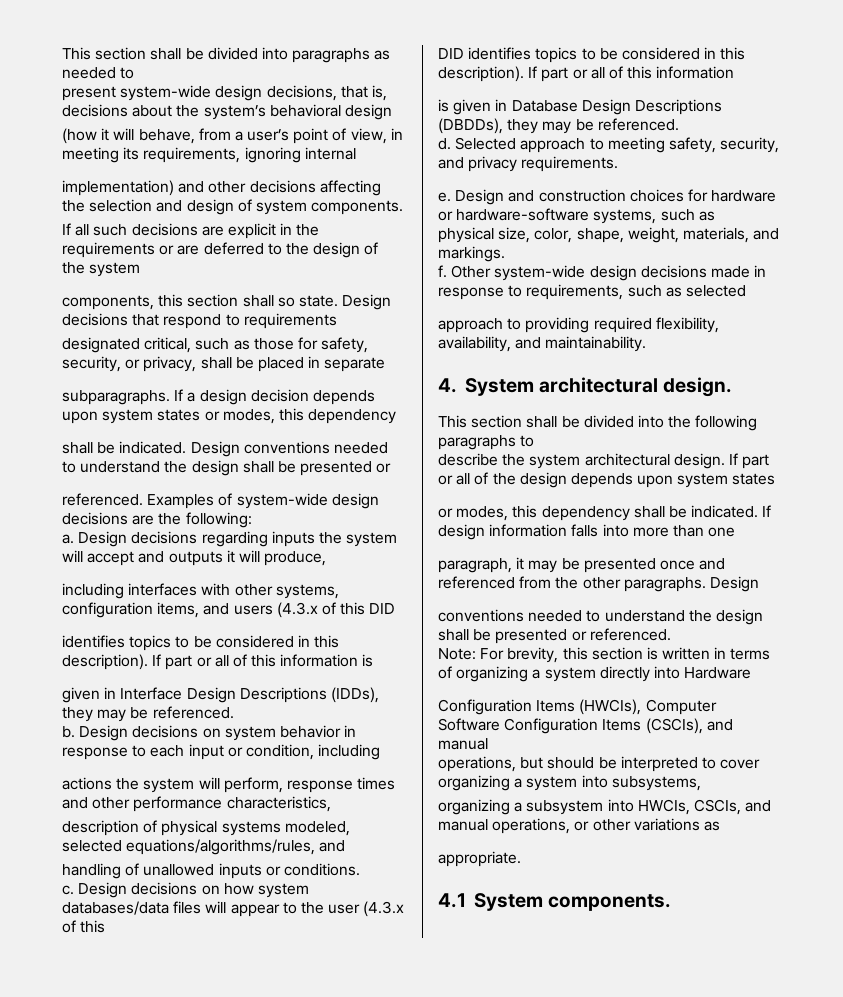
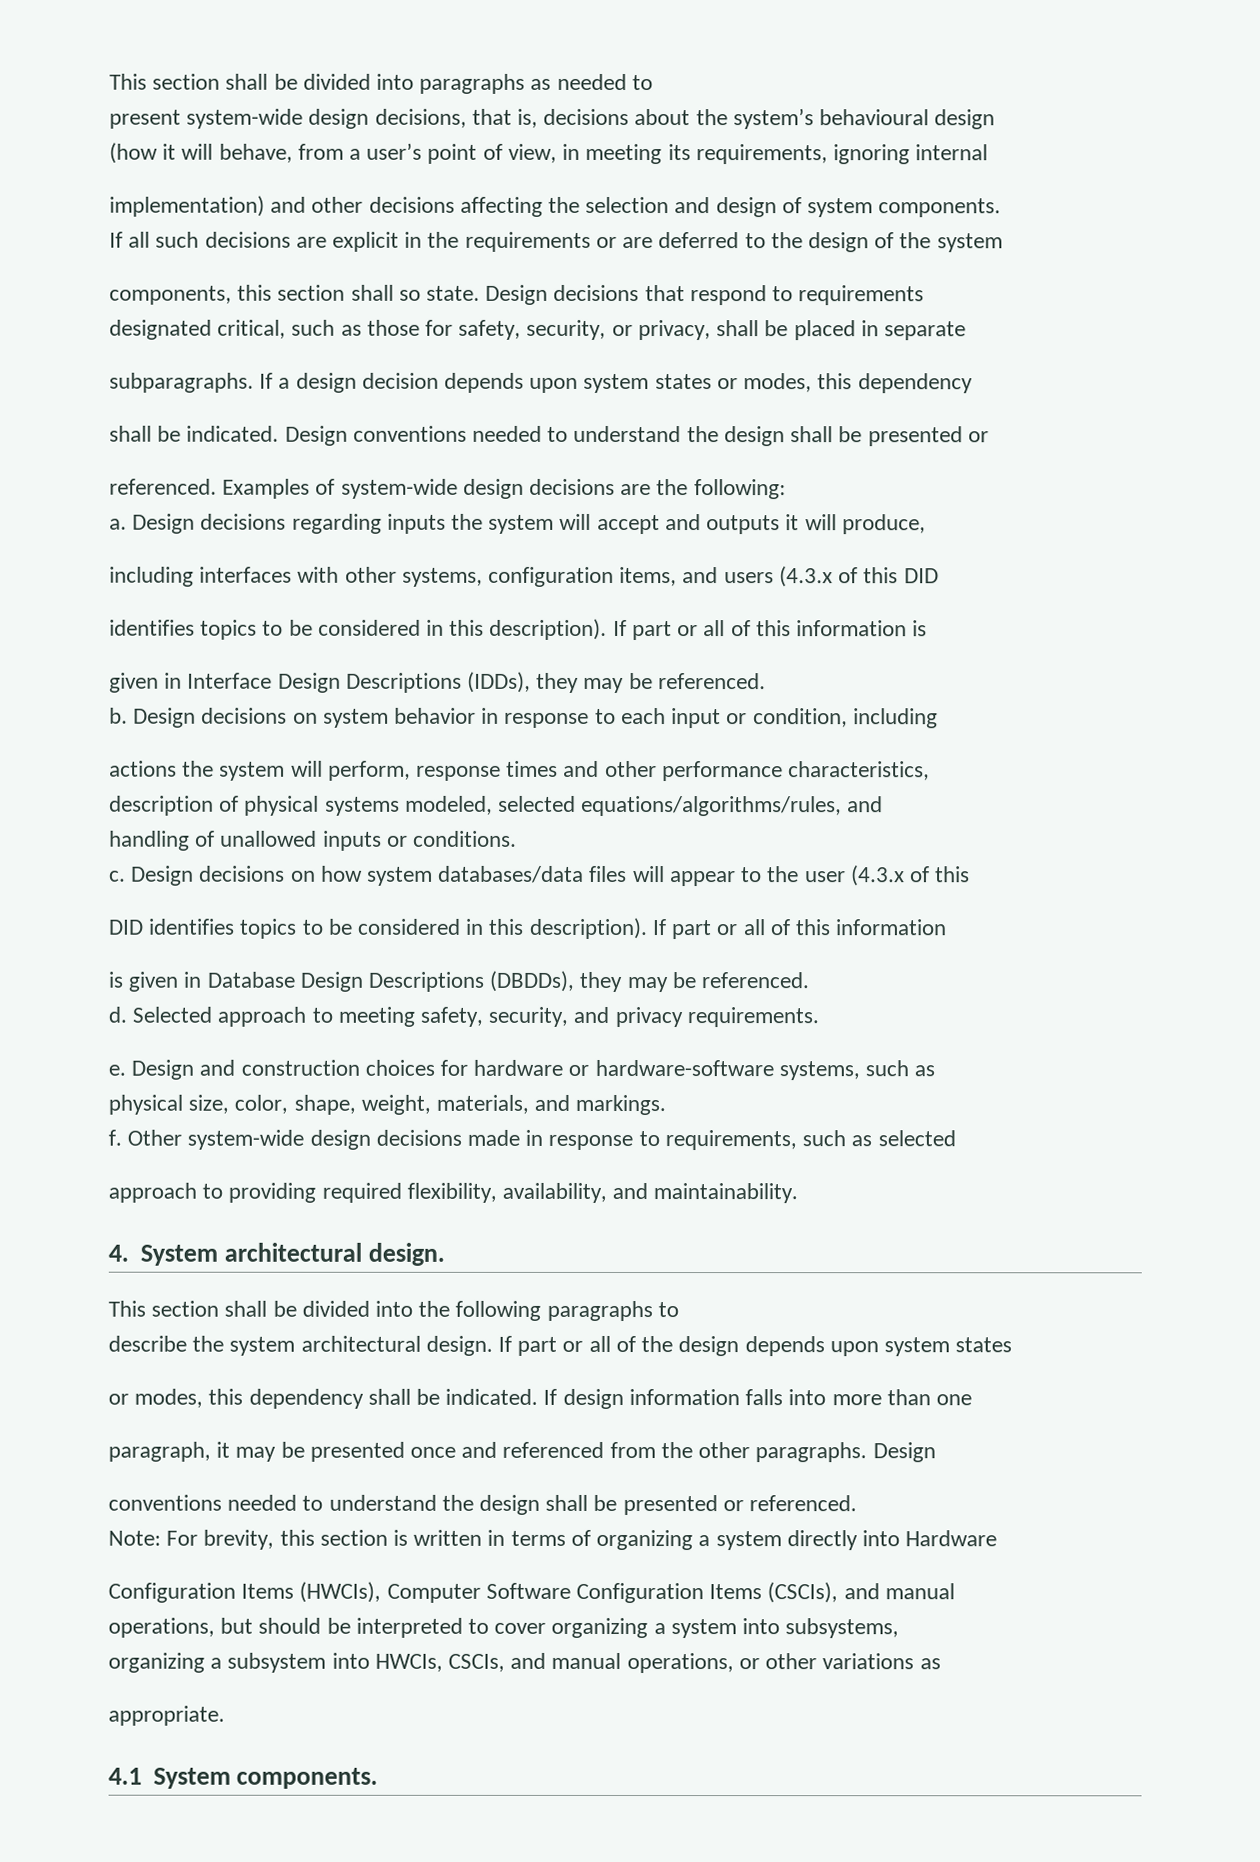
[269,104,341,117] behavioral -> [819,109,930,126] behavioural

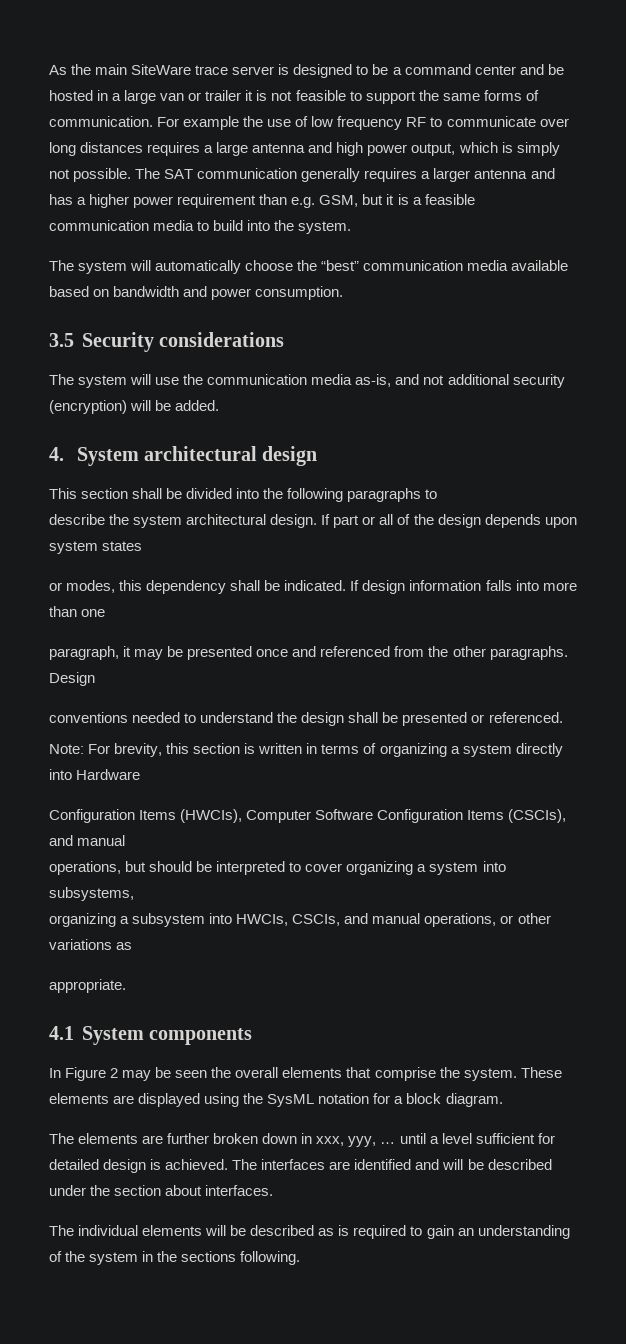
[109,73,653,94] [109,108,996,130] [109,142,989,165] [109,195,1002,218] [109,231,1003,253] [109,284,925,306] [109,319,966,341] [109,372,973,394] [109,425,989,447] [109,478,786,500] [109,513,926,535] [109,566,939,588] [109,618,928,641] [109,671,766,693] [109,707,938,729] [109,760,931,782] [109,795,884,817] [109,830,518,851] [109,865,971,887] [108,917,948,940] [108,970,810,993] [108,1006,819,1028] [108,1059,936,1081] [108,1094,667,1116] [108,1129,956,1151] [108,1182,799,1204] This section shall be divided into paragraphs as needed to // present system-wide design decisions, that is, decisions about the system’s behavioural design // (how it will behave, from a user’s point of view, in meeting its requirements, ignoring internal // implementation) and other decisions affecting the selection and design of system components. // If all such decisions are explicit in the requirements or are deferred to the design of the system // components, this section shall so state. Design decisions that respond to requirements // designated critical, such as those for safety, security, or privacy, shall be placed in separate // subparagraphs. If a design decision depends upon system states or modes, this dependency // shall be indicated. Design conventions needed to understand the design shall be presented or // referenced. Examples of system-wide design decisions are the following: // a. Design decisions regarding inputs the system will accept and outputs it will produce, // including interfaces with other systems, configuration items, and users (4.3.x of this DID // identifies topics to be considered in this description). If part or all of this information is // given in Interface Design Descriptions (IDDs), they may be referenced. // b. Design decisions on system behavior in response to each input or condition, including // actions the system will perform, response times and other performance characteristics, // description of physical systems modeled, selected equations/algorithms/rules, and // handling of unallowed inputs or conditions. // c. Design decisions on how system databases/data files will appear to the user (4.3.x of this // DID identifies topics to be considered in this description). If part or all of this information // is given in Database Design Descriptions (DBDDs), they may be referenced. // d. Selected approach to meeting safety, security, and privacy requirements. // e. Design and construction choices for hardware or hardware-software systems, such as // physical size, color, shape, weight, materials, and markings. // f. Other system-wide design decisions made in response to requirements, such as selected // approach to providing required flexibility, availability, and maintainability. -> [49,64,564,78] [49,90,539,104] [49,116,569,130] [49,142,560,156] [49,168,555,182] [49,194,475,208] [49,220,352,234] [49,260,569,274] [49,286,344,300] [49,332,284,352] [49,374,565,388] [49,400,220,414] As the main SiteWare trace server is designed to be a command center and be hosted in a large van or trailer it is not feasible to support the same forms of communication. For example the use of low frequency RF to communicate over long distances requires a large antenna and high power output, which is simply not possible. The SAT communication generally requires a larger antenna and has a higher power requirement than e.g. GSM, but it is a feasible communication media to build into the system. // The system will automatically choose the “best” communication media available based on bandwidth and power consumption. // 3.5 Security considerations // The system will use the communication media as-is, and not additional security (encryption) will be added.
[367,1242,445,1266] design. -> [262,446,318,466] design
[236,1767,379,1789] components. -> [148,1028,252,1045] [49,1067,562,1081] [49,1093,503,1107] [49,1133,555,1147] [49,1159,552,1173] [49,1185,274,1196] [49,1225,570,1239] [49,1251,301,1265] components // In Figure 2 may be seen the overall elements that comprise the system. These elements are displayed using the SysML notation for a block diagram. // The elements are further broken down in xxx, yyy, … until a level sufficient for detailed design is achieved. The interfaces are identified and will be described under the section about interfaces. // The individual elements will be described as is required to gain an understanding of the system in the sections following.

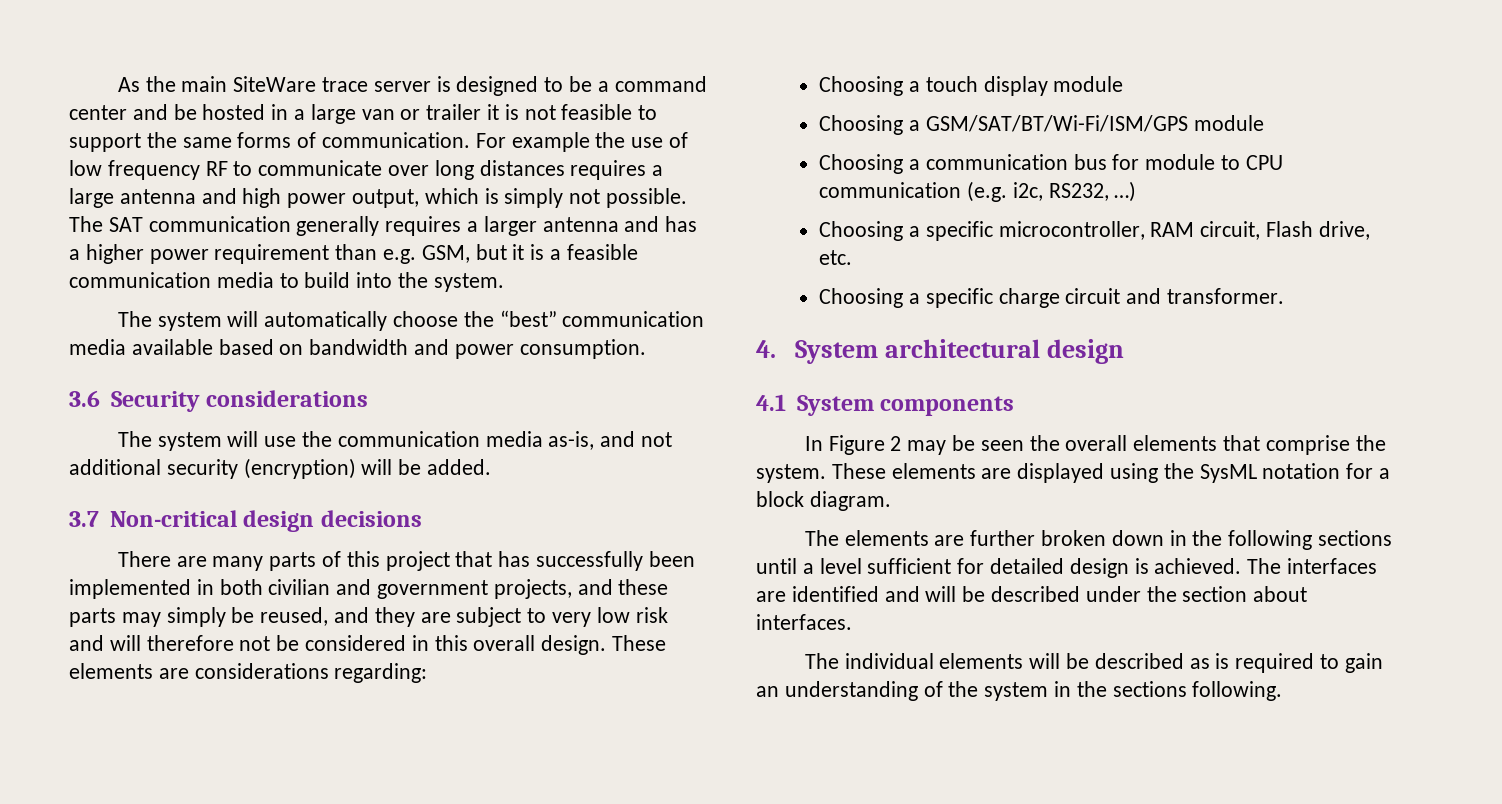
[49,333,74,347] 3.5 -> [69,390,100,407] 3.6
[49,446,318,466] [49,488,438,502] [49,514,577,528] [49,541,143,554] [49,580,577,594] [49,606,106,617] [49,646,568,660] [49,672,95,686] [49,712,563,726] [49,743,563,757] [49,769,141,780] [49,809,567,823] [49,835,126,846] [49,861,506,875] [49,887,134,901] [49,913,551,927] [49,939,133,950] [49,979,126,993] 4. System architectural design // This section shall be divided into the following paragraphs to // describe the system architectural design. If part or all of the design depends upon system states // or modes, this dependency shall be indicated. If design information falls into more than one // paragraph, it may be presented once and referenced from the other paragraphs. Design // conventions needed to understand the design shall be presented or referenced. // Note: For brevity, this section is written in terms of organizing a system directly into Hardware // Configuration Items (HWCIs), Computer Software Configuration Items (CSCIs), and manual // operations, but should be interpreted to cover organizing a system into subsystems, // organizing a subsystem into HWCIs, CSCIs, and manual operations, or other variations as // appropriate. -> [69,510,422,532] [117,551,695,571] [69,579,669,599] [69,607,668,627] [69,635,667,655] [69,663,428,683] [819,76,1124,96] [819,115,1264,135] [819,154,1283,174] [819,181,1137,202] [819,221,1370,241] [819,250,853,265] [819,288,1284,308] [756,339,1125,364] 3.7 Non-critical design decisions // There are many parts of this project that has successfully been implemented in both civilian and government projects, and these parts may simply be reused, and they are subject to very low risk and will therefore not be considered in this overall design. These elements are considerations regarding: // Choosing a touch display module // Choosing a GSM/SAT/BT/Wi-Fi/ISM/GPS module // Choosing a communication bus for module to CPU communication (e.g. i2c, RS232, …) // Choosing a specific microcontroller, RAM circuit, Flash drive, etc. // Choosing a specific charge circuit and transformer. // 4. System architectural design
[316,1136,396,1147] xxx, yyy, … -> [1192,530,1392,550] the following sections

